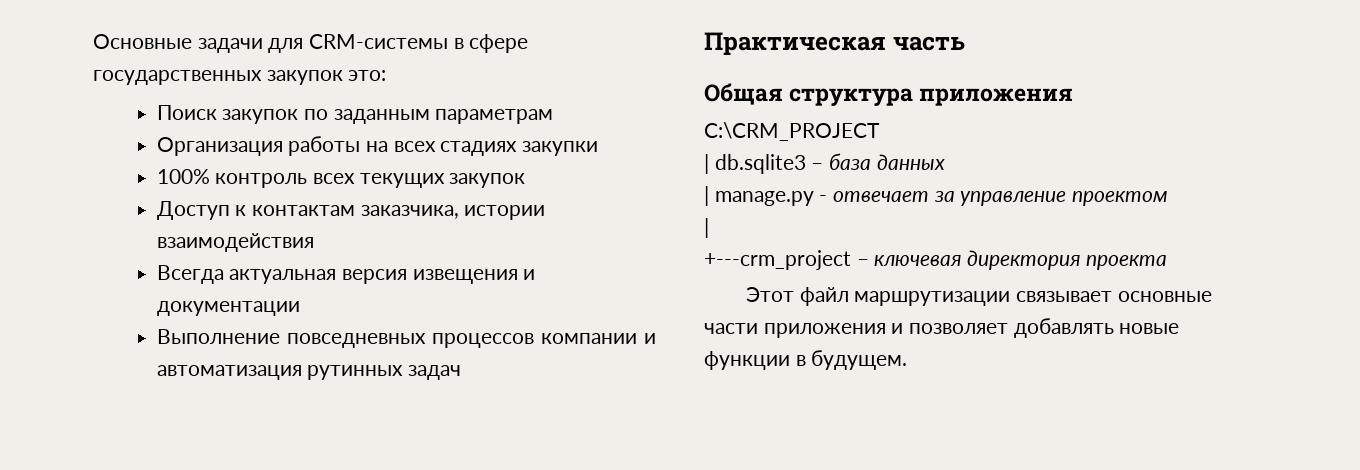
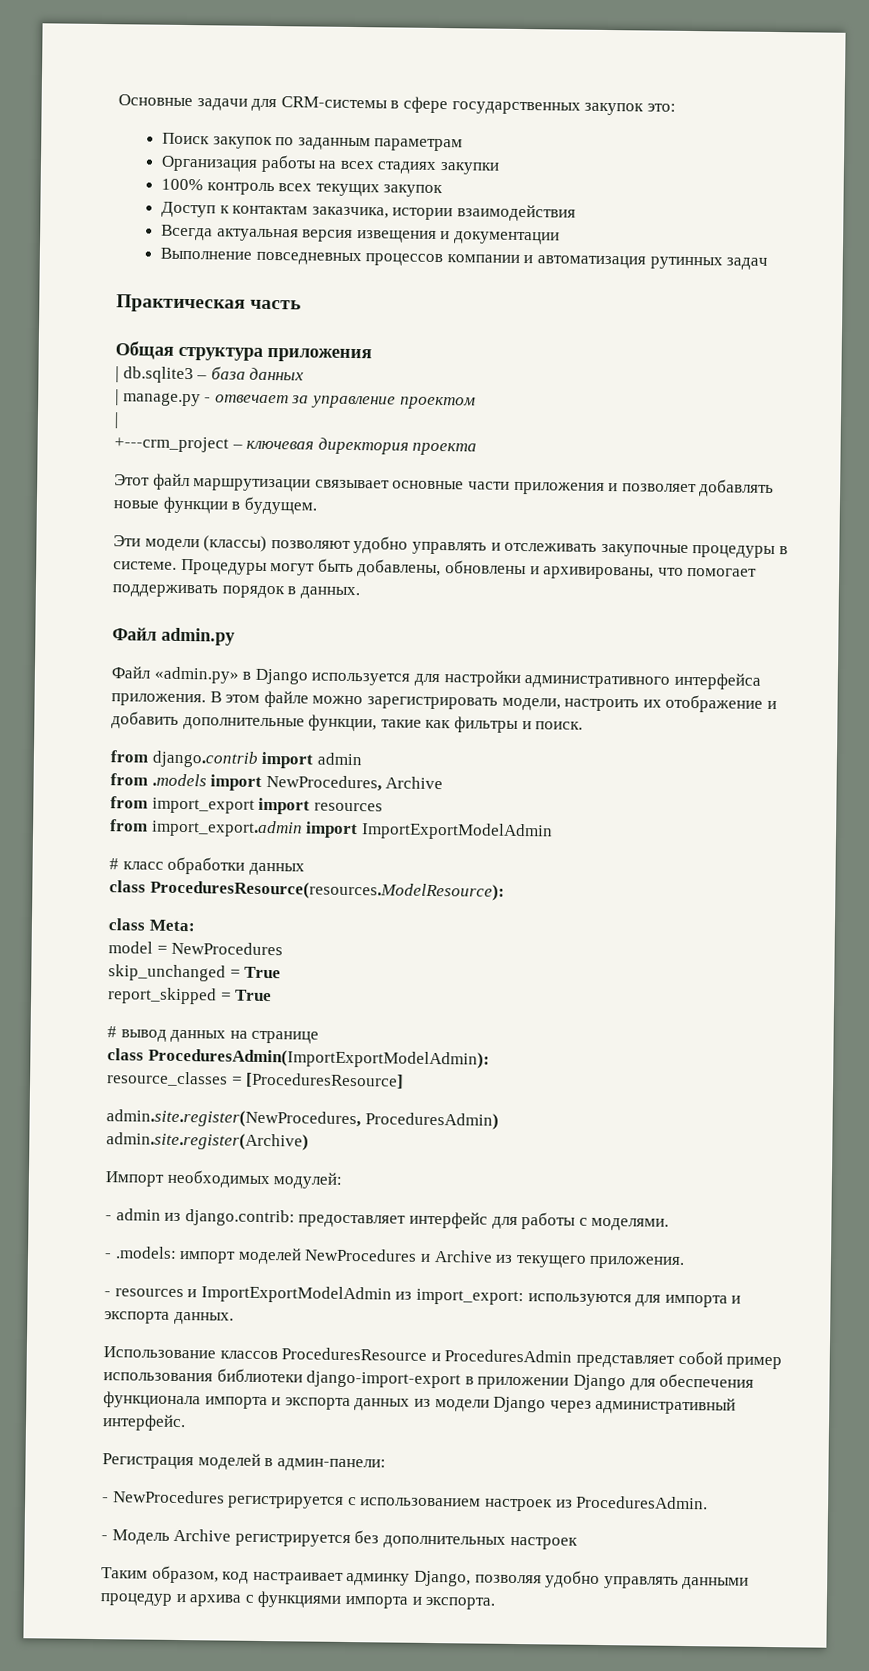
[704,122,880,141] // C:\CRM_PROJECT -> (372, 355) none
(908, 360) none -> [113,535,788,559] [113,558,758,580] [112,584,360,600] [112,627,235,646] [111,666,761,690] [111,690,777,713] [111,711,584,733] [110,750,362,769] [110,773,444,792] [110,796,383,815] [110,819,553,841] [109,856,305,876] [109,880,505,901] [108,918,195,932] [108,941,284,956] [108,964,282,982] [107,987,273,1005] [107,1026,320,1044] [107,1048,490,1069] [107,1071,405,1089] [106,1109,499,1130] [106,1132,309,1151] [105,1169,343,1189] [105,1208,670,1231] [104,1246,686,1270] [104,1285,742,1308] [104,1311,234,1325] [103,1346,783,1370] [103,1368,755,1391] [103,1391,737,1415] [102,1414,186,1432] [102,1453,386,1472] [102,1490,709,1512] [101,1528,578,1550] [101,1565,750,1590] [100,1590,496,1610] // Эти модели (классы) позволяют удобно управлять и отслеживать закупочные процедуры в системе. Процедуры могут быть добавлены, обновлены и архивированы, что помогает поддерживать порядок в данных. // Файл admin.py // Файл «admin.py» в Django используется для настройки административного интерфейса приложения. В этом файле можно зарегистрировать модели, настроить их отображение и добавить дополнительные функции, такие как фильтры и поиск. // from django.contrib import admin // from .models import NewProcedures, Archive // from import_export import resources // from import_export.admin import ImportExportModelAdmin // # класс обработки данных // class ProceduresResource(resources.ModelResource): // class Meta: // model = NewProcedures // skip_unchanged = True // report_skipped = True // # вывод данных на странице // class ProceduresAdmin(ImportExportModelAdmin): // resource_classes = [ProceduresResource] // admin.site.register(NewProcedures, ProceduresAdmin) // admin.site.register(Archive) // Импорт необходимых модулей: // - admin из django.contrib: предоставляет интерфейс для работы с моделями. // - .models: импорт моделей NewProcedures и Archive из текущего приложения. // - resources и ImportExportModelAdmin из import_export: используются для импорта и экспорта данных. // Использование классов ProceduresResource и ProceduresAdmin представляет собой пример использования библиотеки django-import-export в приложении Django для обеспечения функционала импорта и экспорта данных из модели Django через административный интерфейс. // Регистрация моделей в админ-панели: // - NewProcedures регистрируется с использованием настроек из ProceduresAdmin. // - Модель Archive регистрируется без дополнительных настроек // Таким образом, код настраивает админку Django, позволяя удобно управлять данными процедур и архива с функциями импорта и экспорта.

